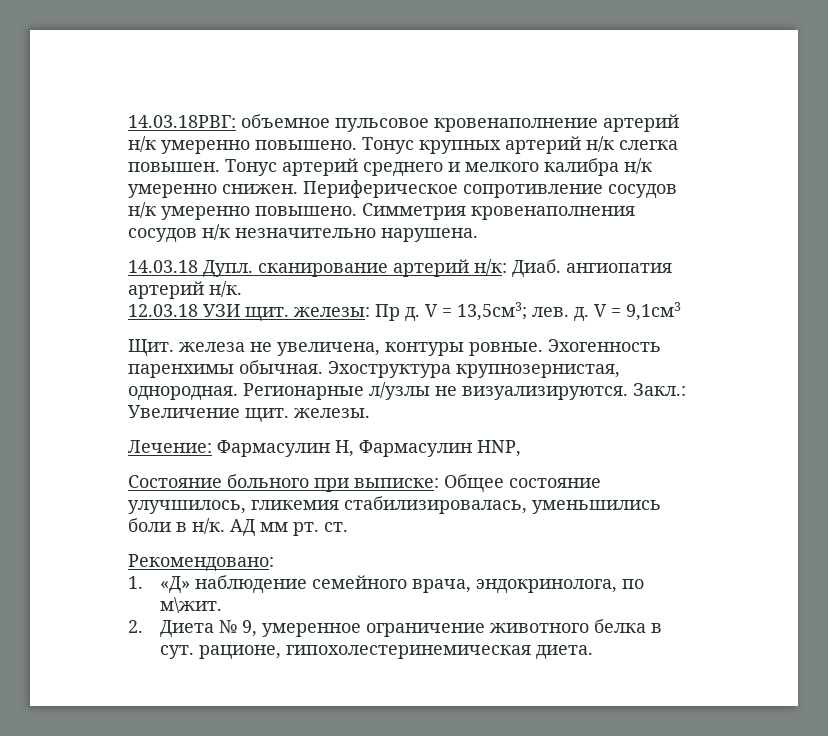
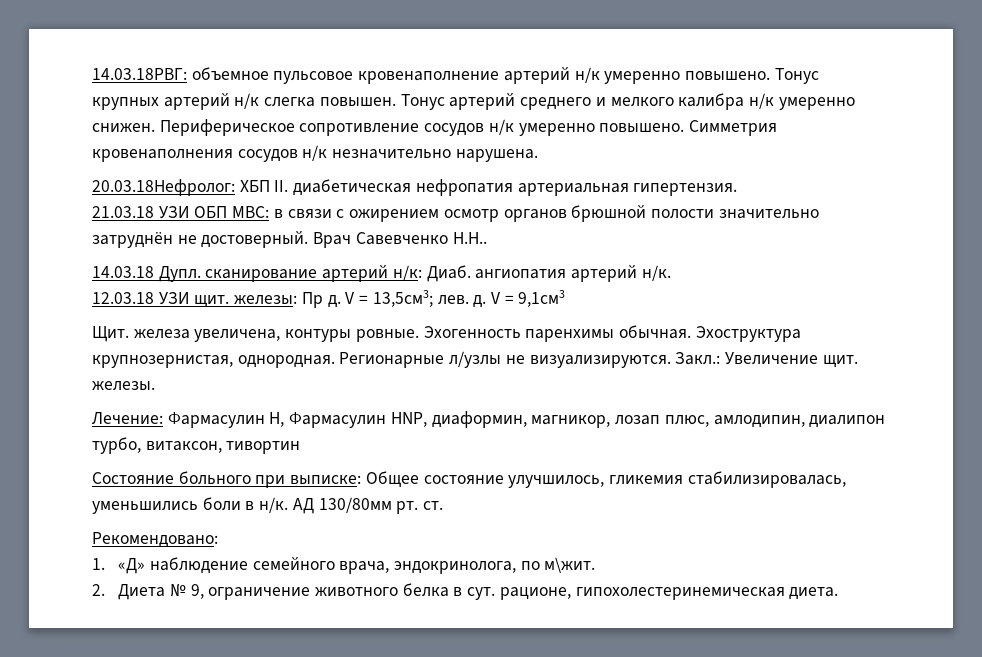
(478, 235) none -> [92,179,738,196] [92,205,819,222] [92,231,487,248] // 20.03.18Нефролог: ХБП II. диабетическая нефропатия артериальная гипертензия. // 21.03.18 УЗИ ОБП МВС: в связи с ожирением осмотр органов брюшной полости значительно затруднён не достоверный. Врач Савевченко Н.Н..
[250,342,272,352] не -> (190, 334) none
(521, 448) none -> [431,411,886,428] [92,437,301,454] диаформин, магникор, лозап плюс, амлодипин, диалипон турбо, витаксон, тивортин
[260,522,288,532] мм -> [318,497,392,513] 130/80мм
[261,623,361,637] умеренное -> (204, 591) none

